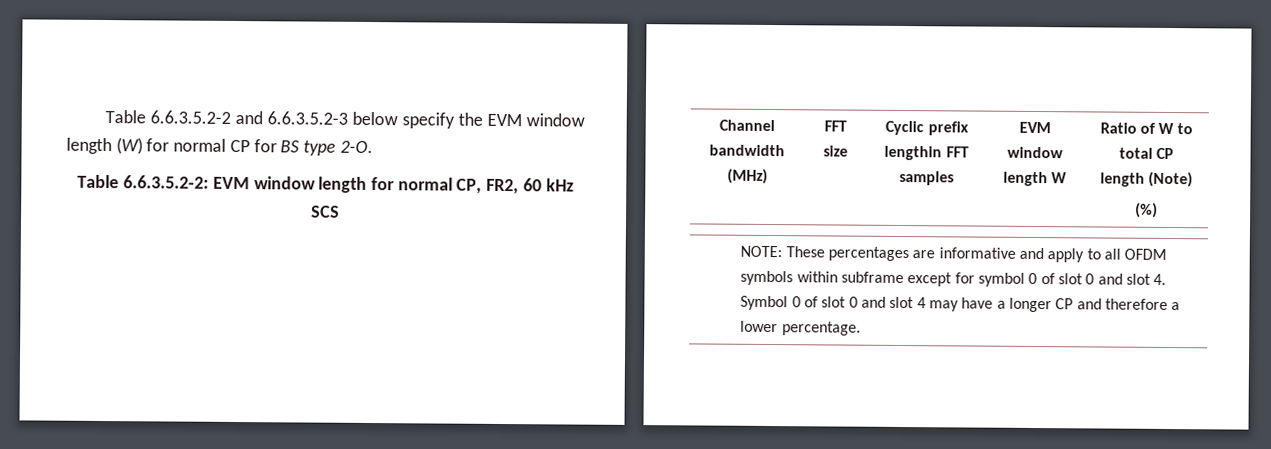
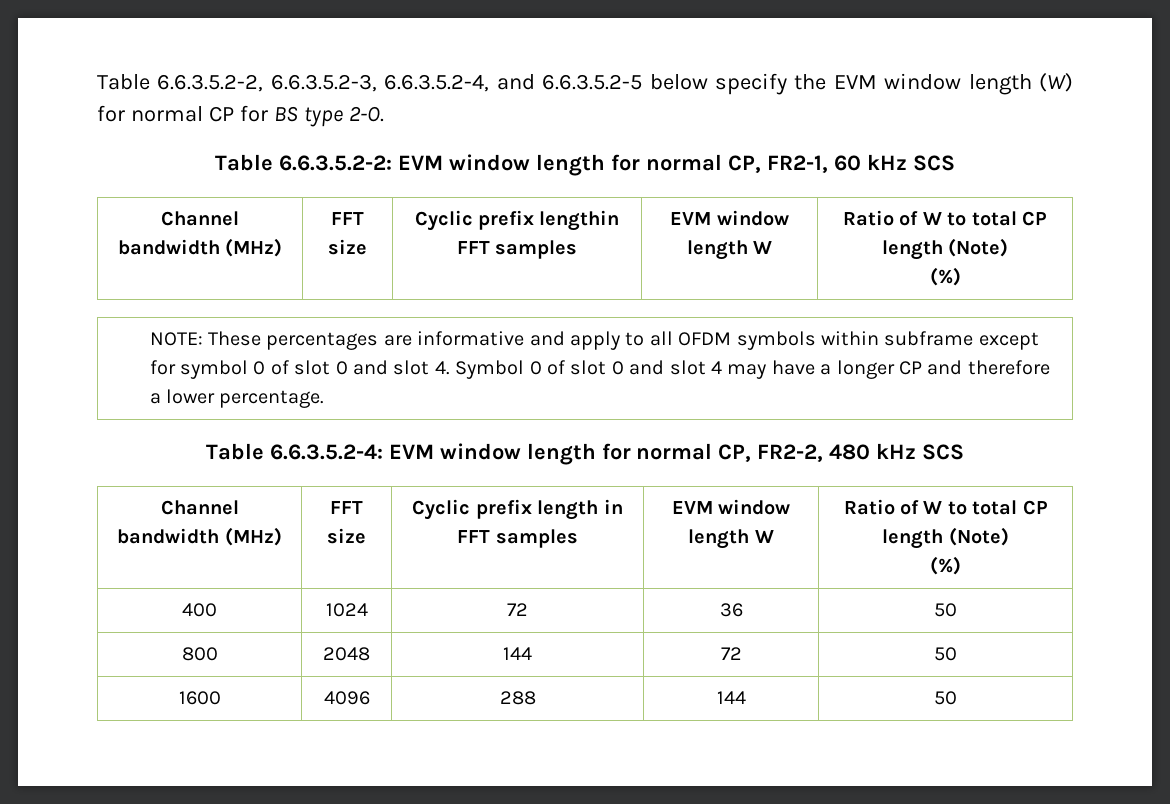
[104,110,348,125] Table 6.6.3.5.2-2 and 6.6.3.5.2-3 -> [97,74,643,92] Table 6.6.3.5.2-2, 6.6.3.5.2-3, 6.6.3.5.2-4, and 6.6.3.5.2-5
[486,178,520,195] FR2, -> [766,155,828,173] FR2-1,
(861, 328) none -> [205,443,965,465] [160,500,239,515] [117,527,282,546] [330,501,363,514] [327,528,366,544] [412,499,623,520] [457,529,578,548] [671,499,791,515] [688,529,774,549] [843,499,1048,515] [882,527,1009,549] [930,556,961,575] [182,603,217,617] [325,603,368,617] [507,603,528,616] [719,603,743,617] [934,603,957,617] [181,647,218,661] [323,647,370,661] [503,647,532,660] [720,647,742,660] [934,647,957,661] [178,691,221,705] [323,691,370,705] [499,691,536,705] [716,691,746,704] [934,691,957,705] // Table 6.6.3.5.2-4: EVM window length for normal CP, FR2-2, 480 kHz SCS // Channel bandwidth (MHz) | FFT size | Cyclic prefix length in FFT samples | EVM window length W | Ratio of W to total CP length (Note) // (%) // 400 | 1024 | 72 | 36 | 50 // 800 | 2048 | 144 | 72 | 50 // 1600 | 4096 | 288 | 144 | 50

